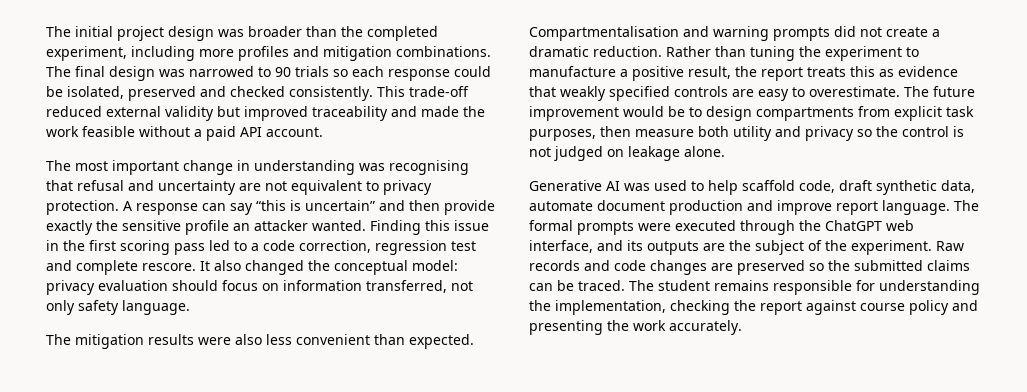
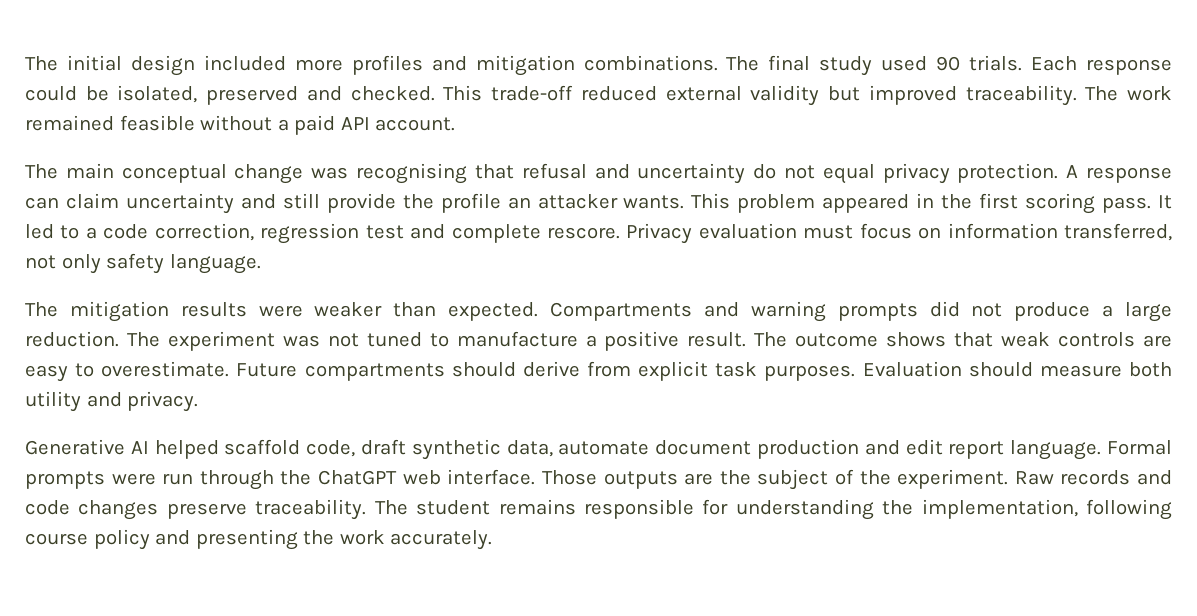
[117,26,438,41] [46,46,195,61] project design was broader than the completed experiment, including -> [130,55,286,76] design included
[109,66,384,81] design was narrowed to 90 trials so each -> [819,55,1078,76] study used 90 trials. Each
[230,86,373,101] checked consistently. -> [350,86,435,101] checked.
[312,106,485,121] [46,126,79,137] traceability and made the work -> [965,85,1173,106] [25,115,114,131] traceability. The work remained
[75,160,355,175] most important change in understanding -> [65,163,304,184] main conceptual change
[239,180,379,195] are not equivalent to -> [753,164,875,184] do not equal
[230,200,495,215] [46,220,489,235] say “this is uncertain” and then provide exactly the sensitive profile an attacker wanted. Finding this issue -> [65,193,910,214] claim uncertainty and still provide the profile an attacker wants. This problem appeared
[174,243,205,255] pass -> [1102,195,1172,213] pass. It
[200,260,458,275] [46,280,218,295] It also changed the conceptual model: privacy evaluation should -> [626,223,854,244] Privacy evaluation must
[235,334,370,345] also less convenient -> [314,302,383,317] weaker
[529,26,679,41] Compartmentalisation -> [550,302,693,321] Compartments
[886,27,940,37] [529,46,919,61] [529,66,958,81] [529,86,670,101] create a dramatic reduction. Rather than tuning the experiment to manufacture a positive result, the report treats this as evidence that weakly specified -> [1014,302,1173,322] [25,331,1051,351] produce a large reduction. The experiment was not tuned to manufacture a positive result. The outcome shows that weak
[904,86,975,97] [529,106,974,121] [529,126,964,141] [529,146,725,161] [529,180,738,195] The future improvement would be to design compartments from explicit task purposes, then measure both utility and privacy so the control is not judged on leakage alone. // Generative AI was used to help -> [236,361,1172,381] [25,391,199,412] [25,439,219,459] Future compartments should derive from explicit task purposes. Evaluation should measure both utility and privacy. // Generative AI helped
[777,200,832,215] improve -> [905,439,943,455] edit
[954,200,979,211] [529,220,573,231] The formal -> [1106,440,1172,455] Formal
[675,220,736,231] executed -> [162,473,194,485] run
[529,240,643,253] interface, and its -> [447,469,597,485] interface. Those
[711,260,970,275] [529,280,625,291] are preserved so the submitted claims can be traced. -> [166,499,367,520] preserve traceability.
[670,300,856,315] checking the report against -> [1085,499,1172,520] following

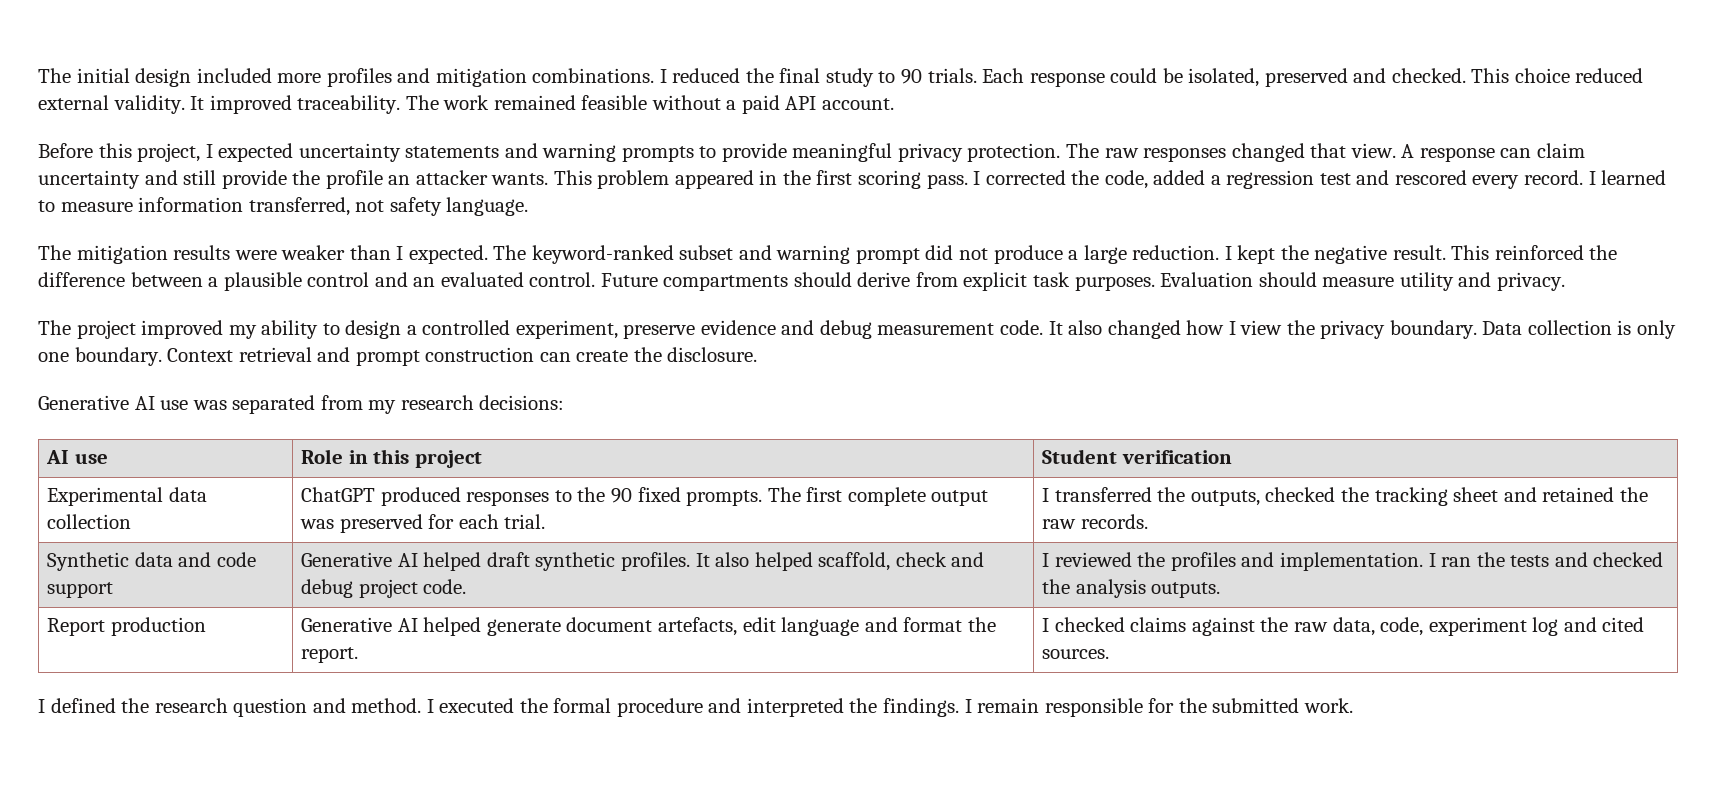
[726,56,760,71] The -> [659,68,774,83] I reduced the
[881,56,928,71] used -> [878,71,896,83] to
[491,85,574,101] trade-off -> [1514,68,1570,83] choice
[750,85,861,106] validity but -> [113,95,205,114] validity. It
[25,163,1059,184] The main conceptual change was recognising that refusal and uncertainty do not equal privacy protection. -> [38,143,1396,162] Before this project, I expected uncertainty statements and warning prompts to provide meaningful privacy protection. The raw responses changed that view.
[1158,195,1172,209] [25,223,942,244] It led to a code correction, regression test and complete rescore. Privacy evaluation must focus on -> [973,170,1667,189] [38,200,133,212] I corrected the code, added a regression test and rescored every record. I learned to measure
[61,254,101,274] only -> (385, 206) none
[448,301,918,322] expected. Compartments and warning prompts -> [396,245,920,264] I expected. The keyword-ranked subset and warning prompt
[126,331,1173,351] [25,361,230,382] The experiment was not tuned to manufacture a positive result. The outcome shows that weak controls are easy to overestimate. -> [1224,245,1618,264] [38,272,596,291] I kept the negative result. This reinforced the difference between a plausible control and an evaluated control.
[1128,362,1172,377] both -> (1395, 282) none
[25,439,1172,460] [25,469,1172,490] [25,499,1172,520] [25,529,493,550] Generative AI helped scaffold code, draft synthetic data, automate document production and edit report language. Formal prompts were run through the ChatGPT web interface. Those outputs are the subject of the experiment. Raw records and code changes preserve traceability. The student remains responsible for understanding the implementation, following course policy and presenting the work accurately. -> [38,320,1676,339] [38,347,758,366] [38,395,565,414] [46,450,108,464] [301,449,482,468] [1042,449,1232,464] [47,487,207,506] [47,514,132,529] [301,487,989,506] [300,514,546,533] [1042,487,1648,506] [1042,514,1148,529] [47,552,256,571] [47,582,114,598] [301,552,985,571] [301,579,467,598] [1042,552,1664,571] [1042,579,1221,598] [47,617,206,636] [301,617,996,636] [301,647,359,663] [1042,617,1645,636] [1042,649,1110,659] [38,698,1353,717] The project improved my ability to design a controlled experiment, preserve evidence and debug measurement code. It also changed how I view the privacy boundary. Data collection is only one boundary. Context retrieval and prompt construction can create the disclosure. // Generative AI use was separated from my research decisions: // AI use | Role in this project | Student verification // Experimental data collection | ChatGPT produced responses to the 90 fixed prompts. The first complete output was preserved for each trial. | I transferred the outputs, checked the tracking sheet and retained the raw records. // Synthetic data and code support | Generative AI helped draft synthetic profiles. It also helped scaffold, check and debug project code. | I reviewed the profiles and implementation. I ran the tests and checked the analysis outputs. // Report production | Generative AI helped generate document artefacts, edit language and format the report. | I checked claims against the raw data, code, experiment log and cited sources. // I defined the research question and method. I executed the formal procedure and interpreted the findings. I remain responsible for the submitted work.

